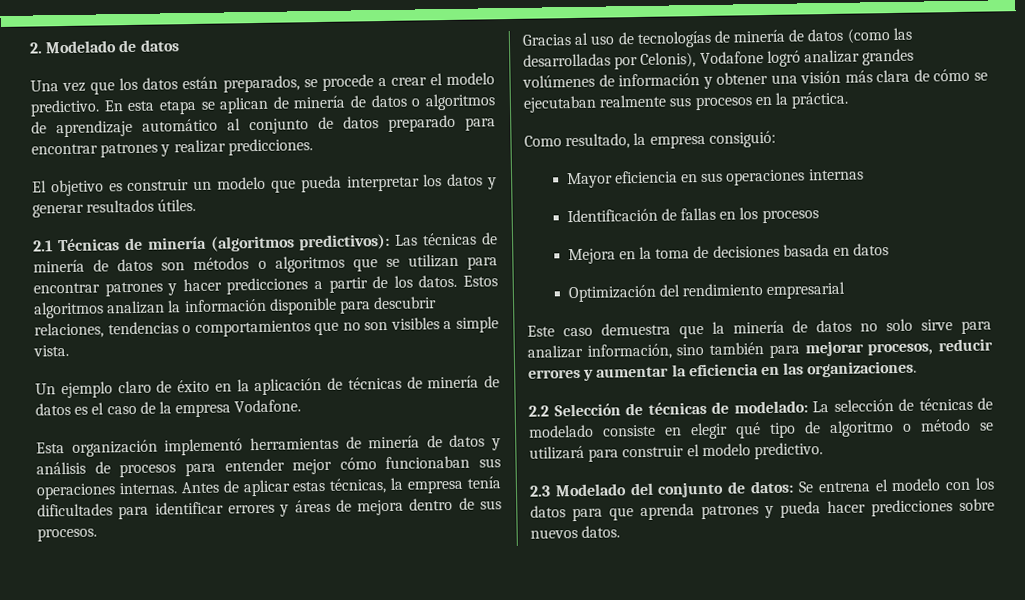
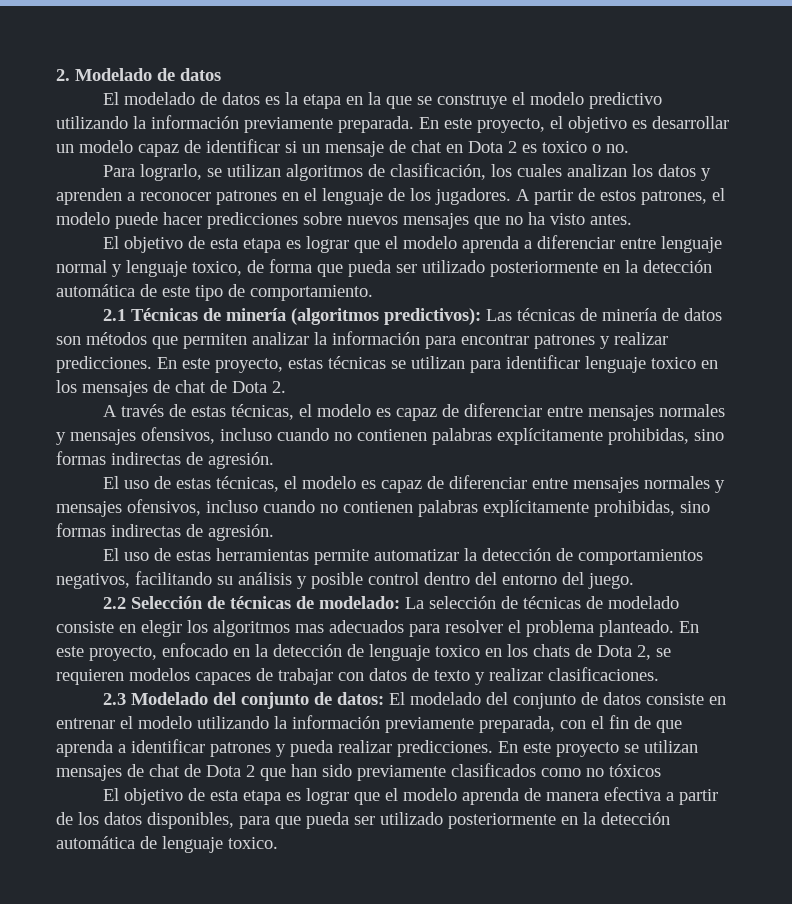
[30,72,495,95] [30,93,496,117] [31,114,496,138] [31,138,313,158] [32,173,497,197] [32,198,197,218] Una vez que los datos están preparados, se procede a crear el modelo predictivo. En esta etapa se aplican de minería de datos o algoritmos de aprendizaje automático al conjunto de datos preparado para encontrar patrones y realizar predicciones. // El objetivo es construir un modelo que pueda interpretar los datos y generar resultados útiles. -> [102,92,662,109] [56,115,729,133] [56,139,629,157] [102,163,711,181] [56,188,725,205] [56,212,632,229] [102,235,722,253] [56,259,712,277] [56,284,373,301] El modelado de datos es la etapa en la que se construye el modelo predictivo utilizando la información previamente preparada. En este proyecto, el objetivo es desarrollar un modelo capaz de identificar si un mensaje de chat en Dota 2 es toxico o no. // Para lograrlo, se utilizan algoritmos de clasificación, los cuales analizan los datos y aprenden a reconocer patrones en el lenguaje de los jugadores. A partir de estos patrones, el modelo puede hacer predicciones sobre nuevos mensajes que no ha visto antes. // El objetivo de esta etapa es lograr que el modelo aprenda a diferenciar entre lenguaje normal y lenguaje toxico, de forma que pueda ser utilizado posteriormente en la detección automática de este tipo de comportamiento.
[257,253,499,273] [33,274,499,297] [33,296,438,319] [34,316,499,339] [33,344,69,357] [35,375,500,399] [35,399,302,418] [36,434,501,457] [36,455,501,478] [36,476,502,500] [37,497,503,520] [37,527,97,542] [522,27,912,49] [523,48,915,70] [522,68,988,89] [523,91,850,113] [524,130,776,150] [566,168,864,189] [566,207,819,224] [567,243,890,265] [567,281,847,303] [527,318,992,339] [527,338,993,360] [528,360,918,381] o algoritmos que se utilizan para encontrar patrones y hacer predicciones a partir de los datos. Estos algoritmos analizan la información disponible para descubrir relaciones, tendencias o comportamientos que no son visibles a simple vista. // Un ejemplo claro de éxito en la aplicación de técnicas de minería de datos es el caso de la empresa Vodafone. // Esta organización implementó herramientas de minería de datos y análisis de procesos para entender mejor cómo funcionaban sus operaciones internas. Antes de aplicar estas técnicas, la empresa tenía dificultades para identificar errores y áreas de mejora dentro de sus procesos. // Gracias al uso de tecnologías de minería de datos (como las desarrolladas por Celonis), Vodafone logró analizar grandes volúmenes de información y obtener una visión más clara de cómo se ejecutaban realmente sus procesos en la práctica. // Como resultado, la empresa consiguió: // Mayor eficiencia en sus operaciones internas // Identificación de fallas en los procesos // Mejora en la toma de decisiones basada en datos // Optimización del rendimiento empresarial // Este caso demuestra que la minería de datos no solo sirve para analizar información, sino también para mejorar procesos, reducir errores y aumentar la eficiencia en las organizaciones. -> [152,331,668,349] [56,355,718,373] [56,380,286,397] [102,403,725,421] [56,427,724,445] [56,451,274,469] [102,475,725,493] [56,499,710,517] [56,523,274,541] [102,548,703,565] [56,571,634,589] que permiten analizar la información para encontrar patrones y realizar predicciones. En este proyecto, estas técnicas se utilizan para identificar lenguaje toxico en los mensajes de chat de Dota 2. // A través de estas técnicas, el modelo es capaz de diferenciar entre mensajes normales y mensajes ofensivos, incluso cuando no contienen palabras explícitamente prohibidas, sino formas indirectas de agresión. // El uso de estas técnicas, el modelo es capaz de diferenciar entre mensajes normales y mensajes ofensivos, incluso cuando no contienen palabras explícitamente prohibidas, sino formas indirectas de agresión. // El uso de estas herramientas permite automatizar la detección de comportamientos negativos, facilitando su análisis y posible control dentro del entorno del juego.
[735,418,994,439] [529,442,823,462] qué tipo de algoritmo o método se utilizará para construir el modelo predictivo. -> [187,620,699,637] [56,643,671,661] [56,667,659,685] los algoritmos mas adecuados para resolver el problema planteado. En este proyecto, enfocado en la detección de lenguaje toxico en los chats de Dota 2, se requieren modelos capaces de trabajar con datos de texto y realizar clasificaciones.
[797,477,995,493] [530,498,995,522] [530,525,621,539] Se entrena el modelo con los datos para que aprenda patrones y pueda hacer predicciones sobre nuevos datos. -> [388,692,726,709] [56,715,682,733] [56,739,698,757] [56,763,661,781] [102,787,718,805] [56,812,670,829] [56,836,278,853] El modelado del conjunto de datos consiste en entrenar el modelo utilizando la información previamente preparada, con el fin de que aprenda a identificar patrones y pueda realizar predicciones. En este proyecto se utilizan mensajes de chat de Dota 2 que han sido previamente clasificados como no tóxicos // El objetivo de esta etapa es lograr que el modelo aprenda de manera efectiva a partir de los datos disponibles, para que pueda ser utilizado posteriormente en la detección automática de lenguaje toxico.

